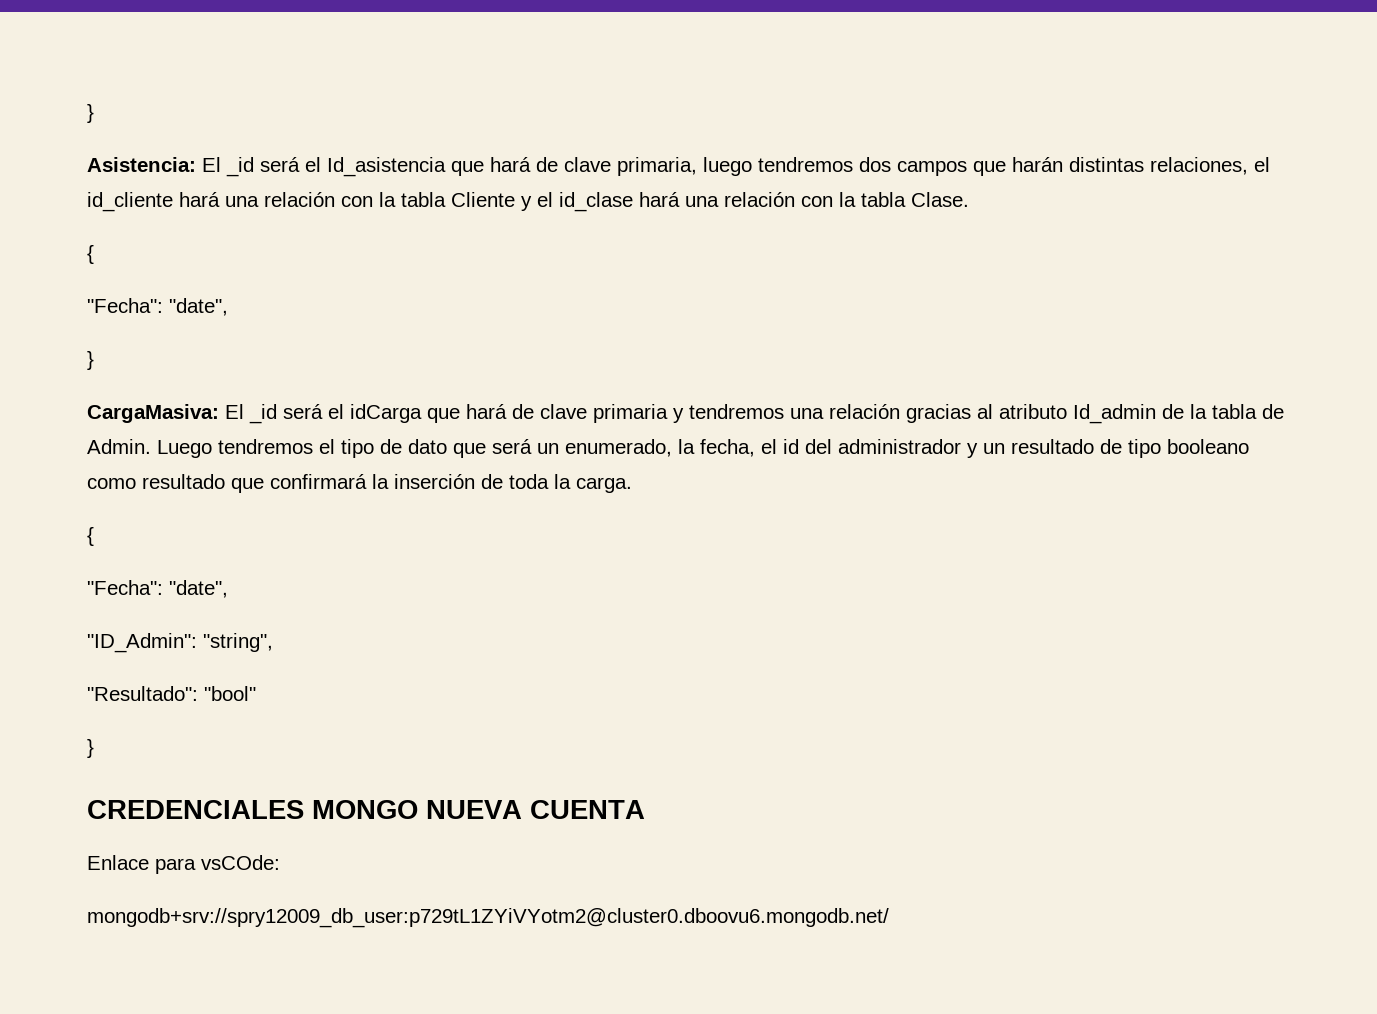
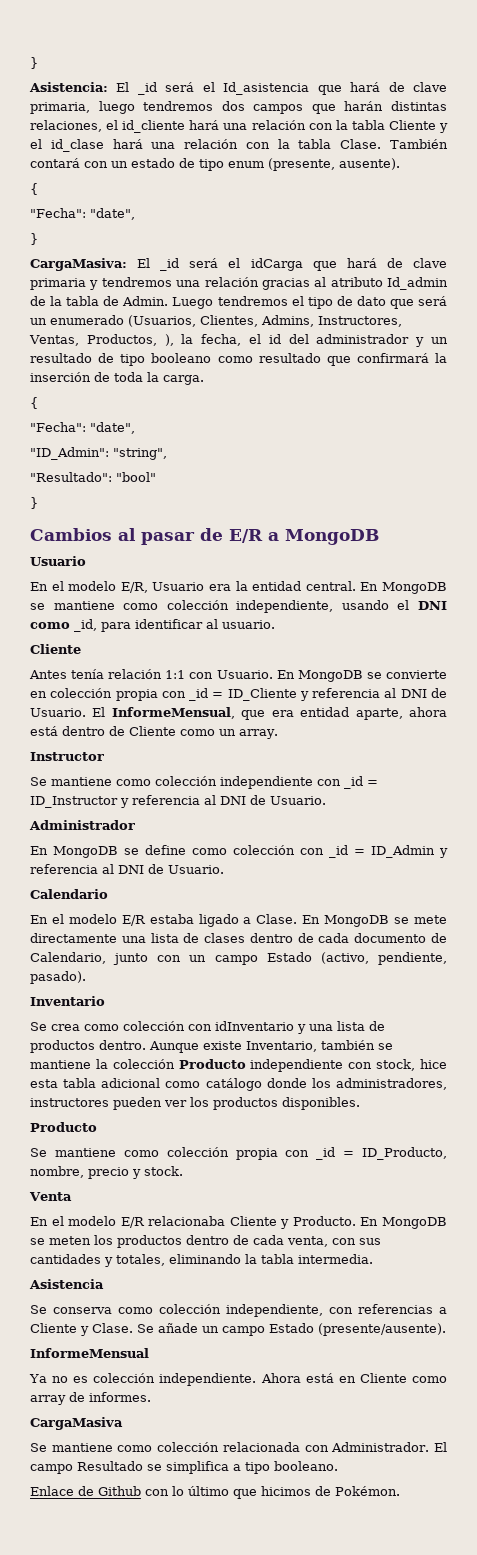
(969, 199) none -> [390,139,449,149] [30,158,400,171] También contará con un estado de tipo enum (presente, ausente).
[565,439,672,457] enumerado, -> [50,315,402,327] [29,334,174,346] enumerado (Usuarios, Clientes, Admins, Instructores, Ventas, Productos, ),
[87,800,645,819] [87,855,280,874] [87,908,889,928] CREDENCIALES MONGO NUEVA CUENTA // Enlace para vsCOde: // mongodb+srv://spry12009_db_user:p729tL1ZYiVYotm2@cluster0.dboovu6.mongodb.net/ -> [30,528,379,545] [30,556,86,566] [30,581,447,594] [30,600,447,613] [30,619,275,632] [30,644,81,654] [29,669,447,682] [30,688,447,701] [30,707,447,720] [30,726,278,739] [30,752,104,761] [30,776,378,789] [30,795,326,808] [29,820,135,830] [30,845,448,858] [30,864,224,874] [30,889,108,899] [30,914,448,927] [30,933,447,943] [30,952,447,965] [30,971,86,984] [30,996,105,1006] [30,1021,385,1034] [30,1040,393,1053] [30,1059,447,1072] [30,1078,447,1091] [30,1097,360,1110] [30,1122,97,1132] [30,1147,447,1160] [30,1166,183,1179] [29,1192,72,1201] [30,1216,447,1229] [30,1235,381,1248] [30,1254,373,1267] [29,1279,104,1289] [30,1304,447,1317] [30,1323,446,1336] [30,1348,149,1358] [29,1373,447,1386] [30,1392,151,1405] [30,1417,123,1430] [30,1442,447,1452] [30,1461,338,1474] [30,1486,400,1499] Cambios al pasar de E/R a MongoDB // Usuario // En el modelo E/R, Usuario era la entidad central. En MongoDB se mantiene como colección independiente, usando el DNI como _id, para identificar al usuario. // Cliente // Antes tenía relación 1:1 con Usuario. En MongoDB se convierte en colección propia con _id = ID_Cliente y referencia al DNI de Usuario. El InformeMensual, que era entidad aparte, ahora está dentro de Cliente como un array. // Instructor // Se mantiene como colección independiente con _id = ID_Instructor y referencia al DNI de Usuario. // Administrador // En MongoDB se define como colección con _id = ID_Admin y referencia al DNI de Usuario. // Calendario // En el modelo E/R estaba ligado a Clase. En MongoDB se mete directamente una lista de clases dentro de cada documento de Calendario, junto con un campo Estado (activo, pendiente, pasado). // Inventario // Se crea como colección con idInventario y una lista de productos dentro. Aunque existe Inventario, también se mantiene la colección Producto independiente con stock, hice esta tabla adicional como catálogo donde los administradores, instructores pueden ver los productos disponibles. // Producto // Se mantiene como colección propia con _id = ID_Producto, nombre, precio y stock. // Venta // En el modelo E/R relacionaba Cliente y Producto. En MongoDB se meten los productos dentro de cada venta, con sus cantidades y totales, eliminando la tabla intermedia. // Asistencia // Se conserva como colección independiente, con referencias a Cliente y Clase. Se añade un campo Estado (presente/ausente). // InformeMensual // Ya no es colección independiente. Ahora está en Cliente como array de informes. // CargaMasiva // Se mantiene como colección relacionada con Administrador. El campo Resultado se simplifica a tipo booleano. // Enlace de Github con lo último que hicimos de Pokémon.

